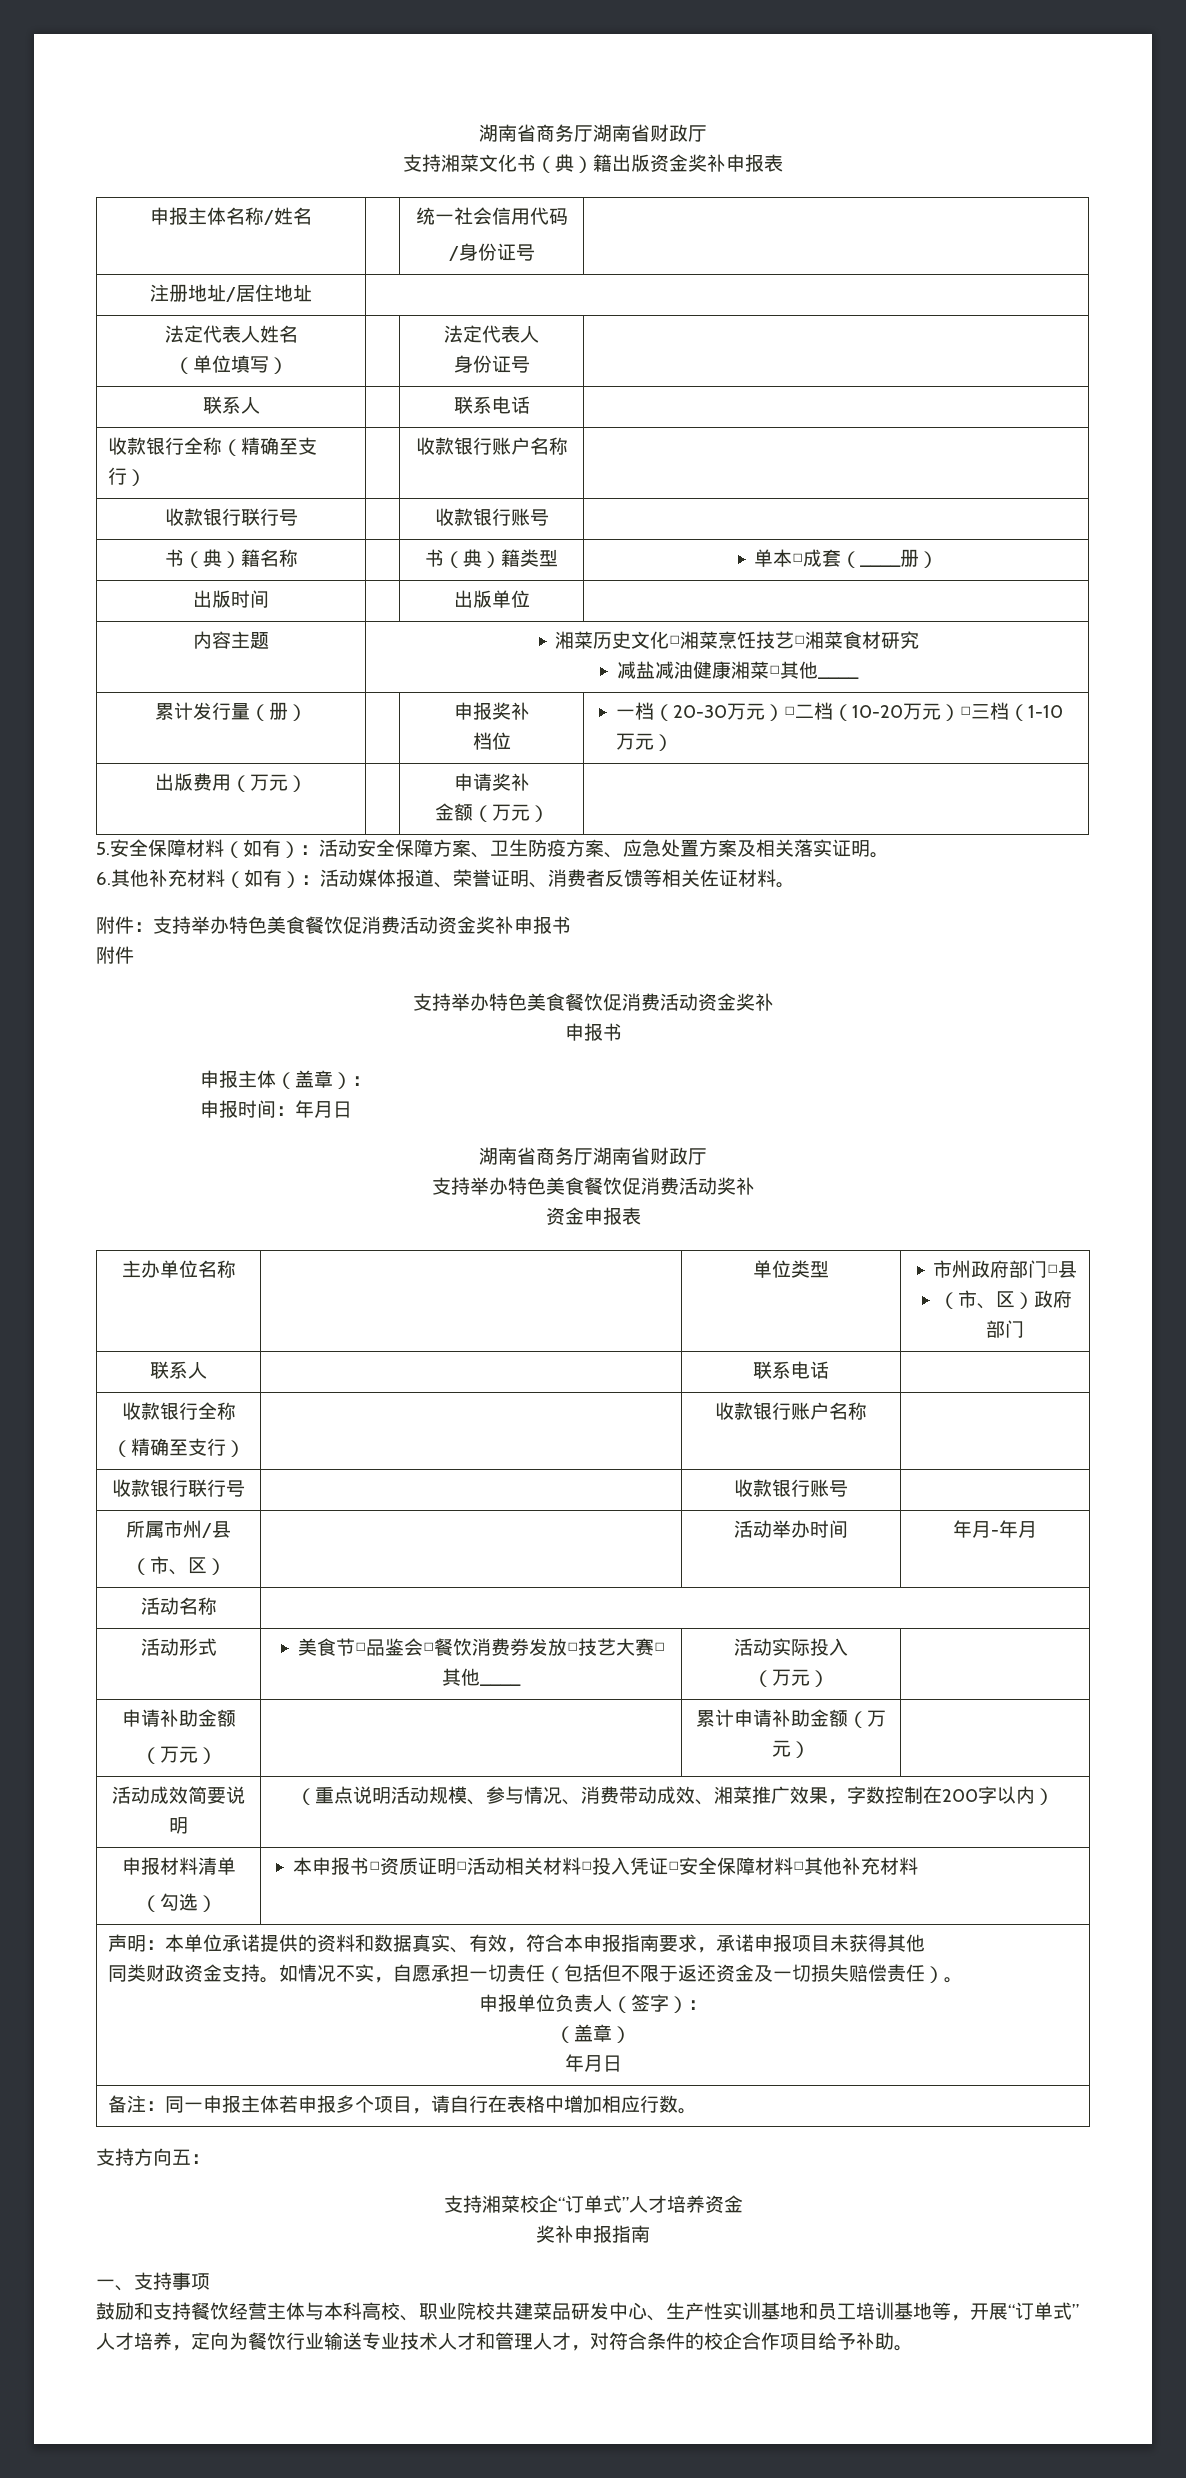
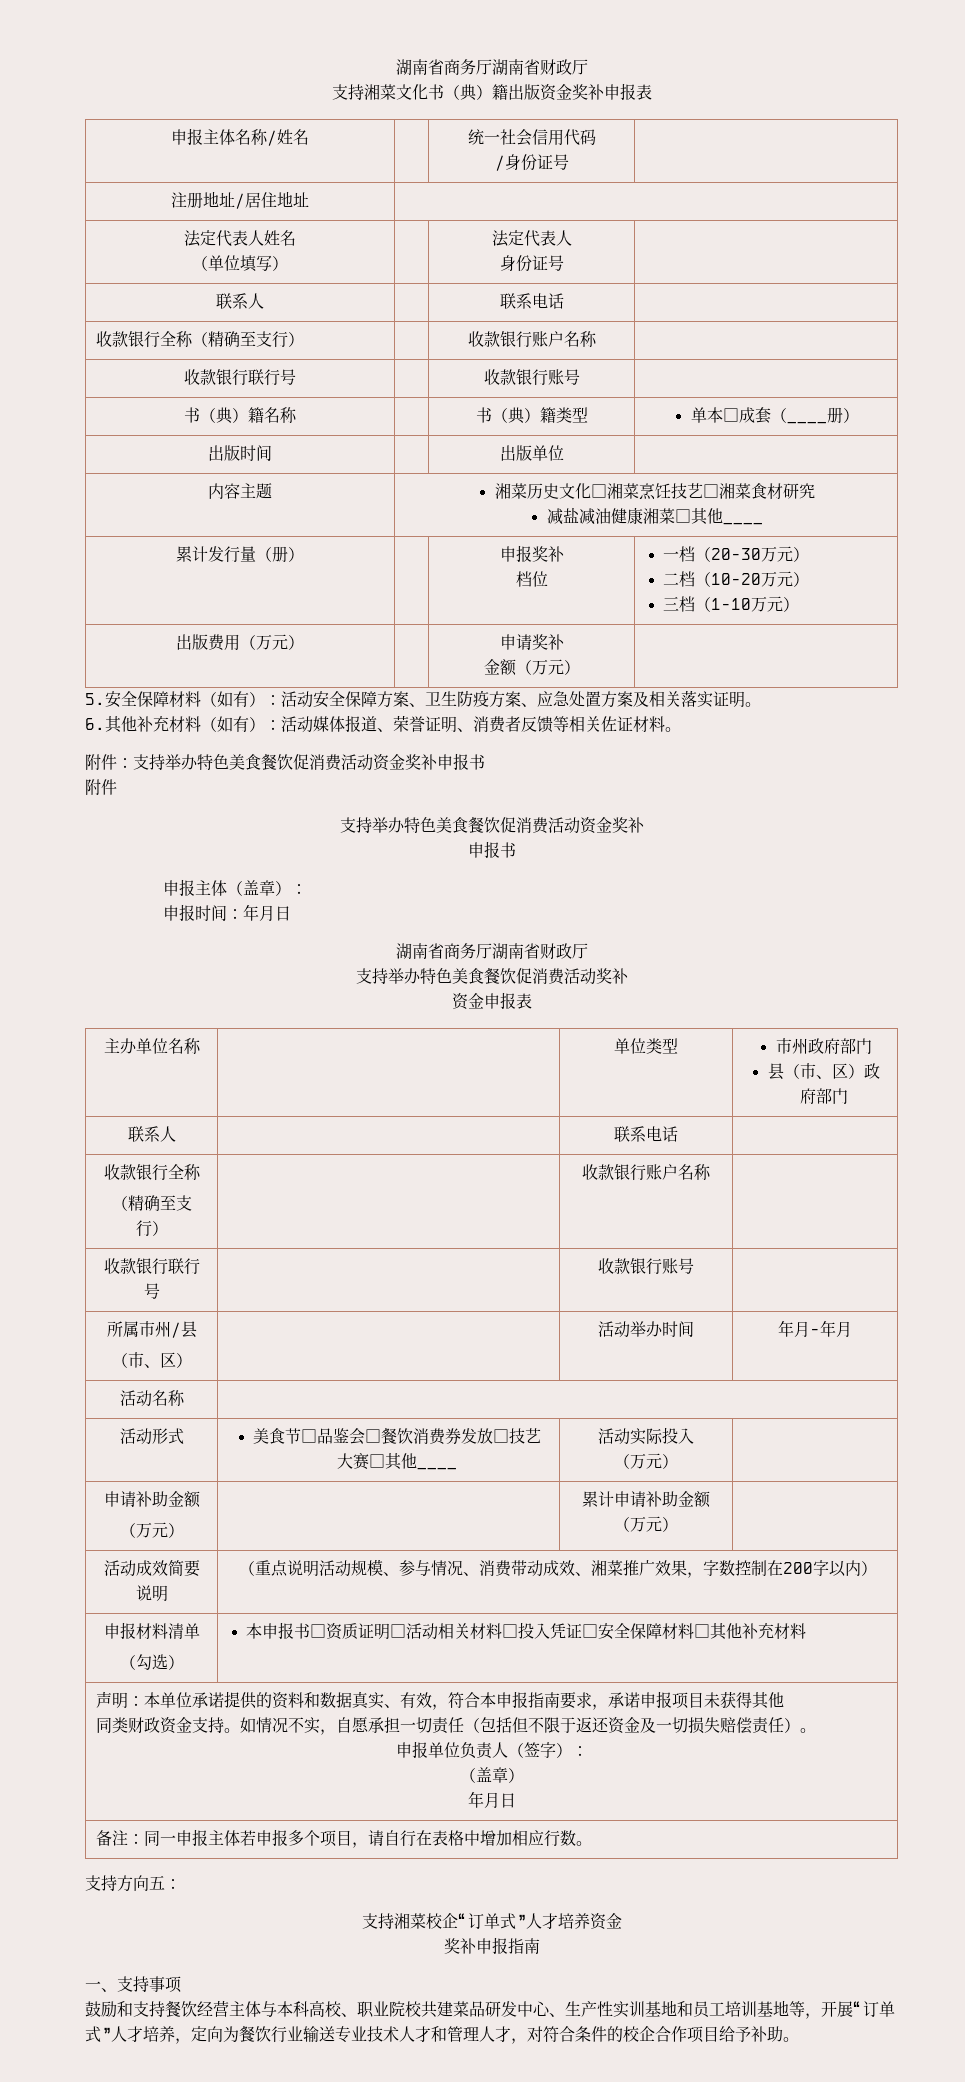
[783,706,795,718] □ -> (810, 554) //
[959,706,971,718] □ -> (810, 579) //
[1047,1261,1078,1278] □县 // -> [767,1063,784,1080] // 县

